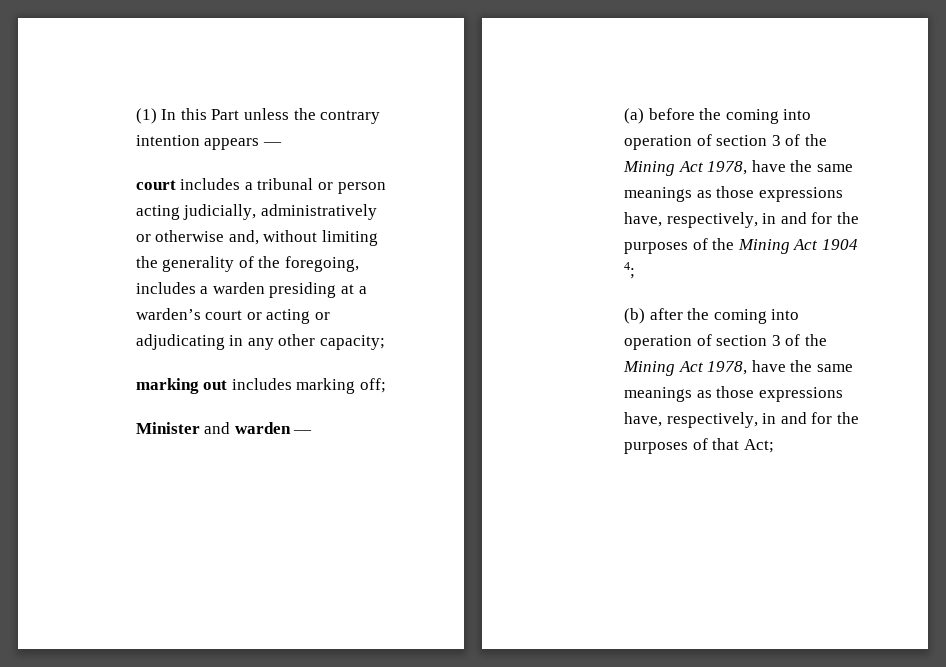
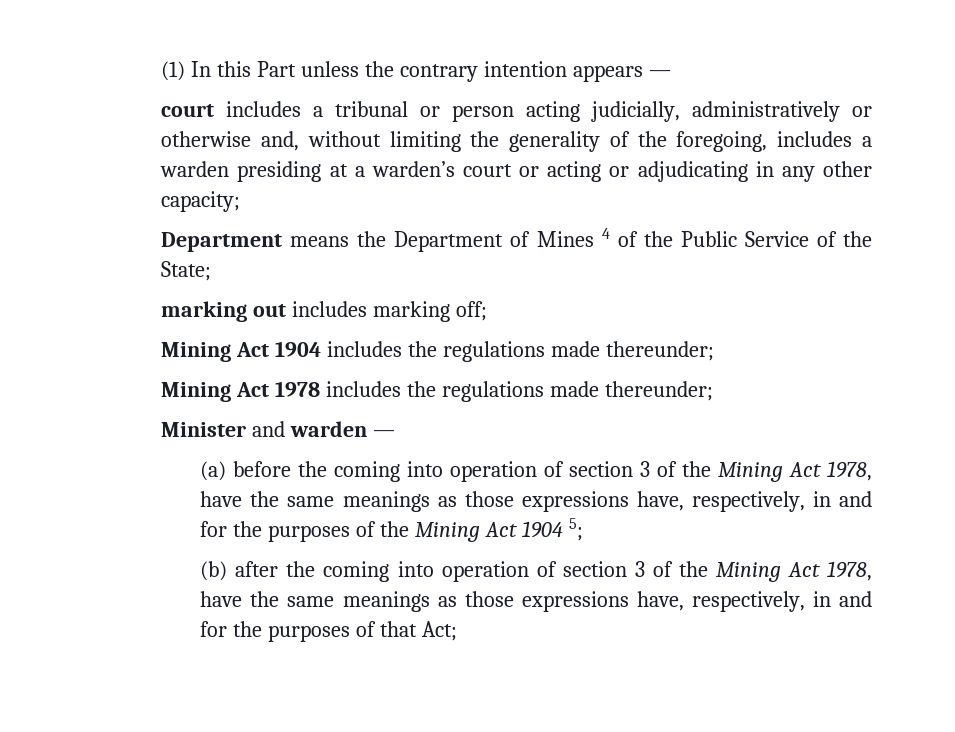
(385, 342) none -> [161,228,873,252] [161,261,212,281] // Department means the Department of Mines 4 of the Public Service of the State;
(386, 385) none -> [161,341,714,362] [161,381,713,402] // Mining Act 1904 includes the regulations made thereunder; // Mining Act 1978 includes the regulations made thereunder;
[623,262,635,279] 4; -> [568,518,583,541] 5;

